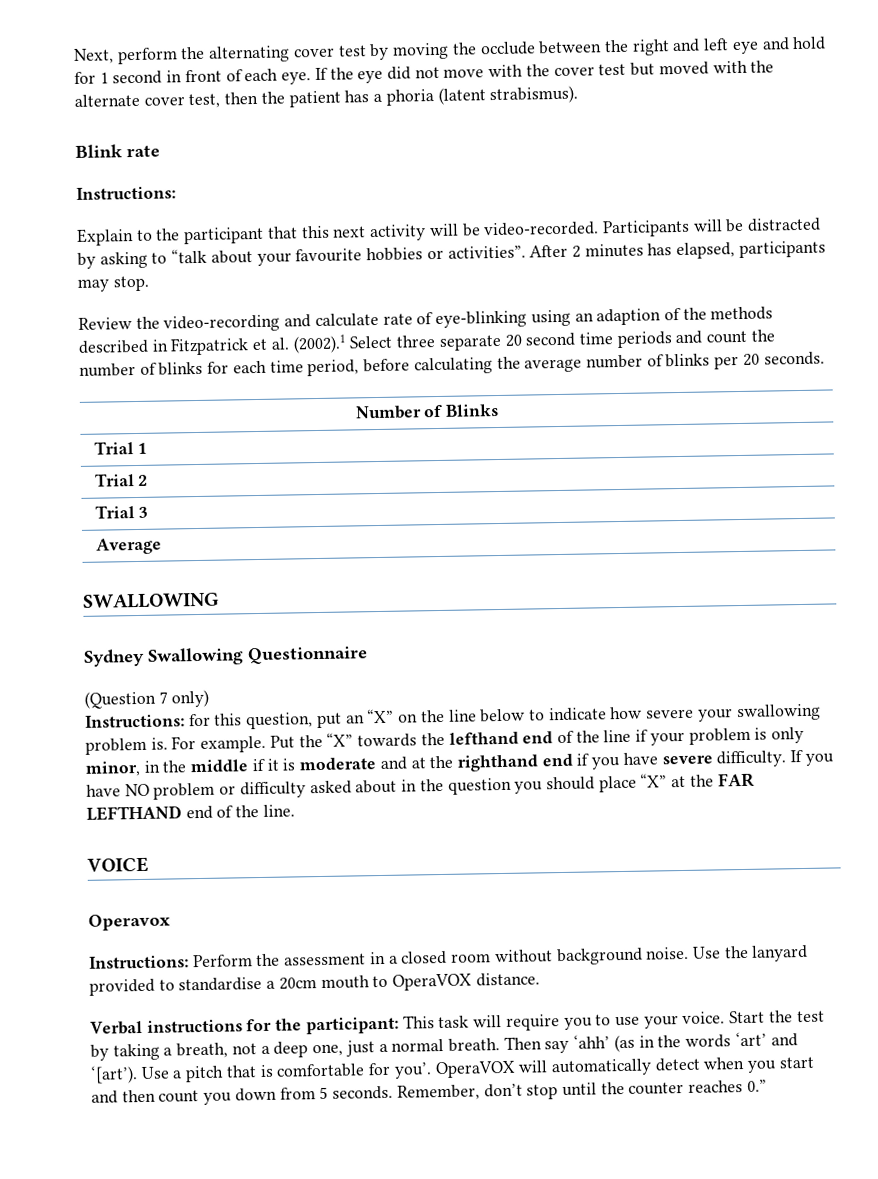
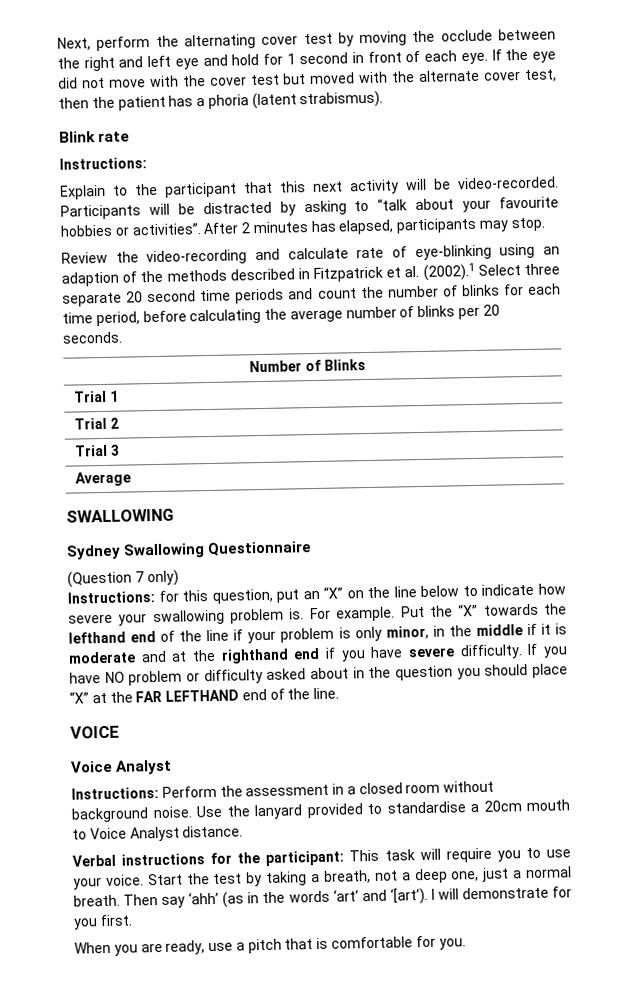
[88,913,171,931] Operavox -> [70,759,173,775] Voice Analyst
[392,973,473,991] OperaVOX -> [89,826,180,842] Voice Analyst
[140,1066,170,1080] Use -> [430,886,572,900] [73,914,133,930] [74,940,234,956] I will demonstrate for you first. // When you are ready, use
[393,1056,814,1079] [91,1079,767,1105] you’. OperaVOX will automatically detect when you start and then count you down from 5 seconds. Remember, don’t stop until the counter reaches 0.” -> [438,938,466,950] you.

